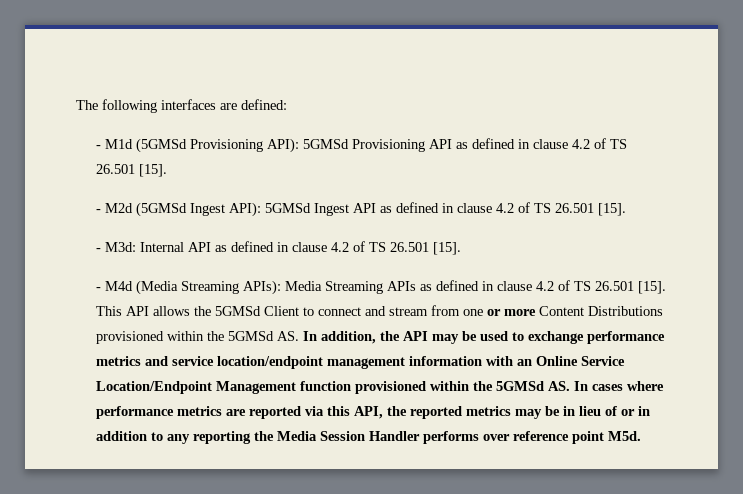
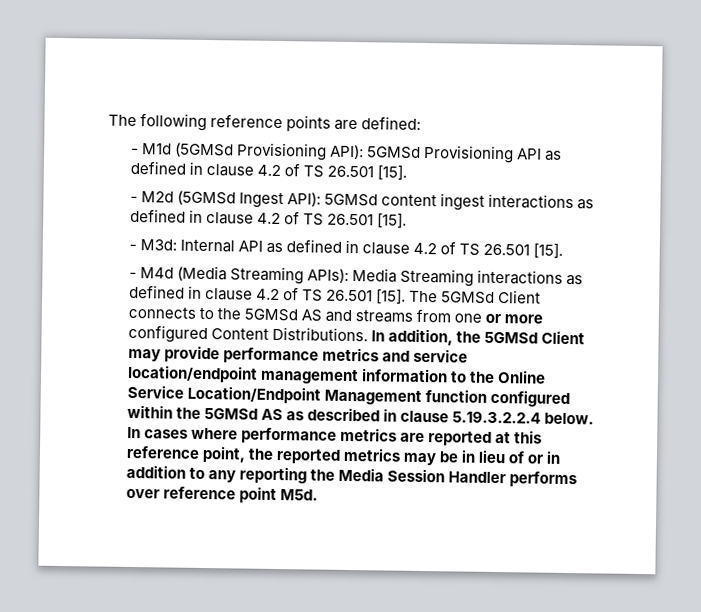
[161,99,216,110] interfaces -> [210,114,332,132] reference points
[314,203,377,216] Ingest API -> [380,193,574,211] content ingest interactions
[387,280,667,294] [96,305,664,316] [96,331,585,344] APIs as defined in clause 4.2 of TS 26.501 [15]. This API allows the 5GMSd Client to connect and stream from one or more Content Distributions provisioned within the 5GMSd AS. In addition, the API may be used to exchange -> [476,269,583,286] [128,284,541,304] [127,306,543,324] [127,324,585,346] [127,345,220,363] interactions as defined in clause 4.2 of TS 26.501 [15]. The 5GMSd Client connects to the 5GMSd AS and streams from one or more configured Content Distributions. In addition, the 5GMSd Client may provide
[486,356,533,366] with an -> [449,371,495,383] to the
[355,381,571,394] provisioned within the 5GMSd AS. -> [489,389,570,408] [126,404,594,425] configured within the 5GMSd AS as described in clause 5.19.3.2.2.4 below.
[305,406,384,419] via this API, -> [494,430,542,444] [125,445,246,463] at this reference point,

